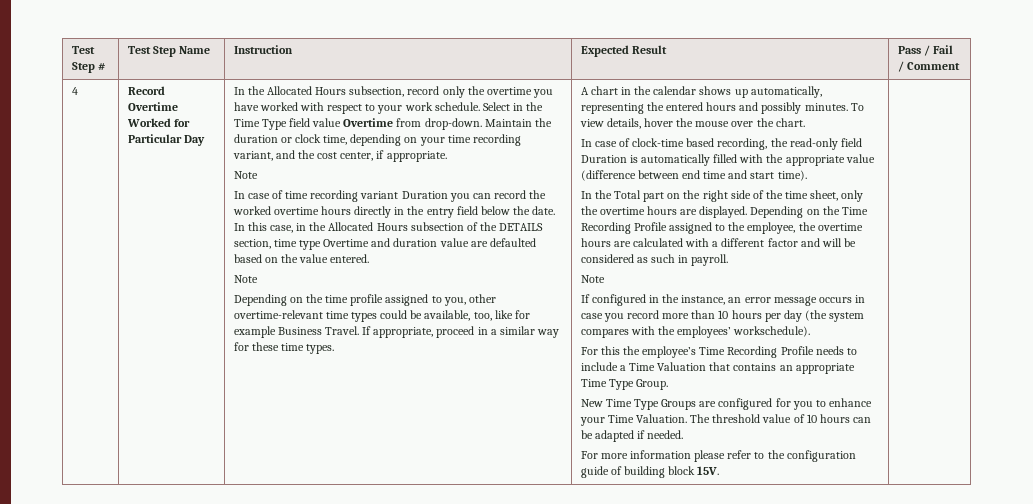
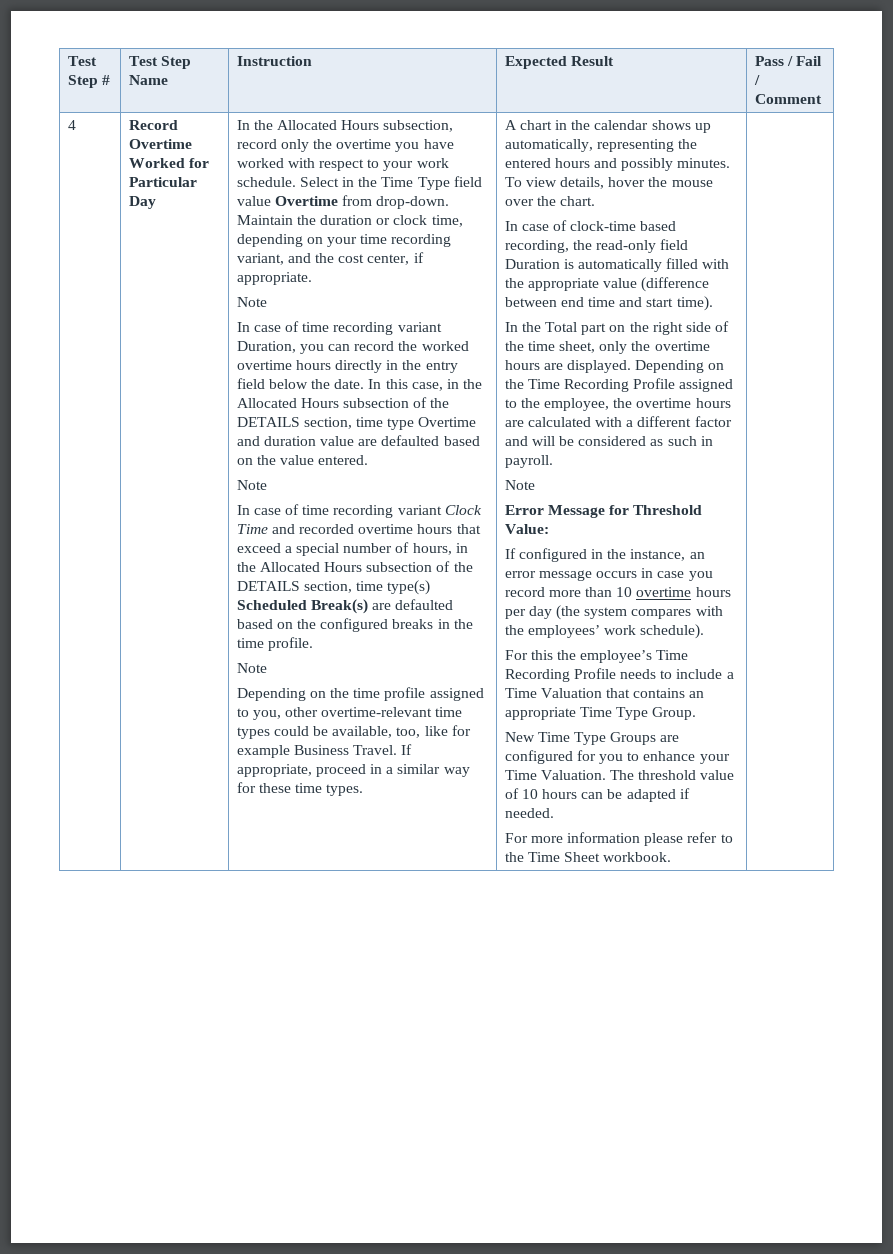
[401,191,448,199] Duration -> [236,341,296,353] Duration,
(258, 279) none -> [236,504,482,518] [236,524,481,534] [236,542,468,556] [236,561,473,572] [236,580,431,595] [236,599,454,614] [236,618,473,632] [236,637,313,651] [236,663,267,673] // In case of time recording variant Clock Time and recorded overtime hours that exceed a special number of hours, in the Allocated Hours subsection of the DETAILS section, time type(s) Scheduled Break(s) are defaulted based on the configured breaks in the time profile. // Note
(605, 279) none -> [504,505,703,518] [504,524,549,534] // Error Message for Threshold Value:
(729, 314) none -> [636,587,692,597] overtime
[733,326,811,337] workschedule). -> [603,624,705,639] work schedule).
[786,450,856,462] [580,466,720,478] configuration guide of building block 15V. -> [527,852,672,862] Time Sheet workbook.

